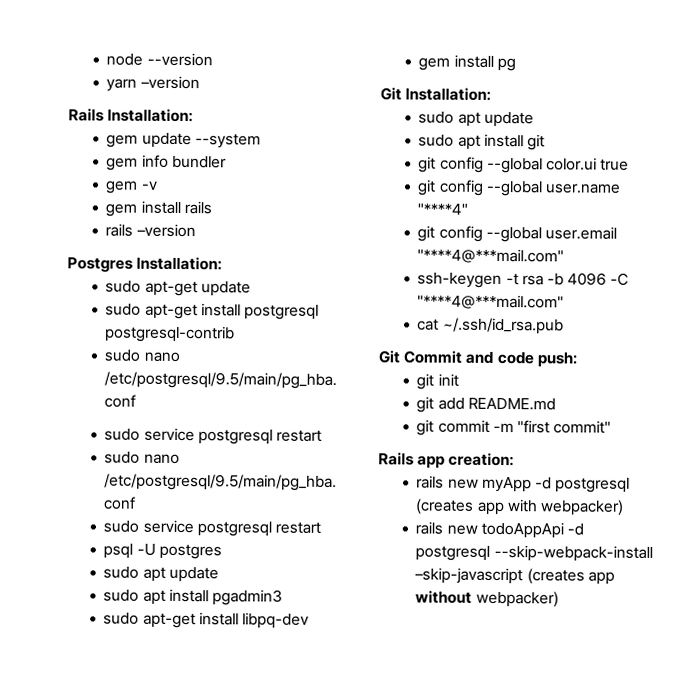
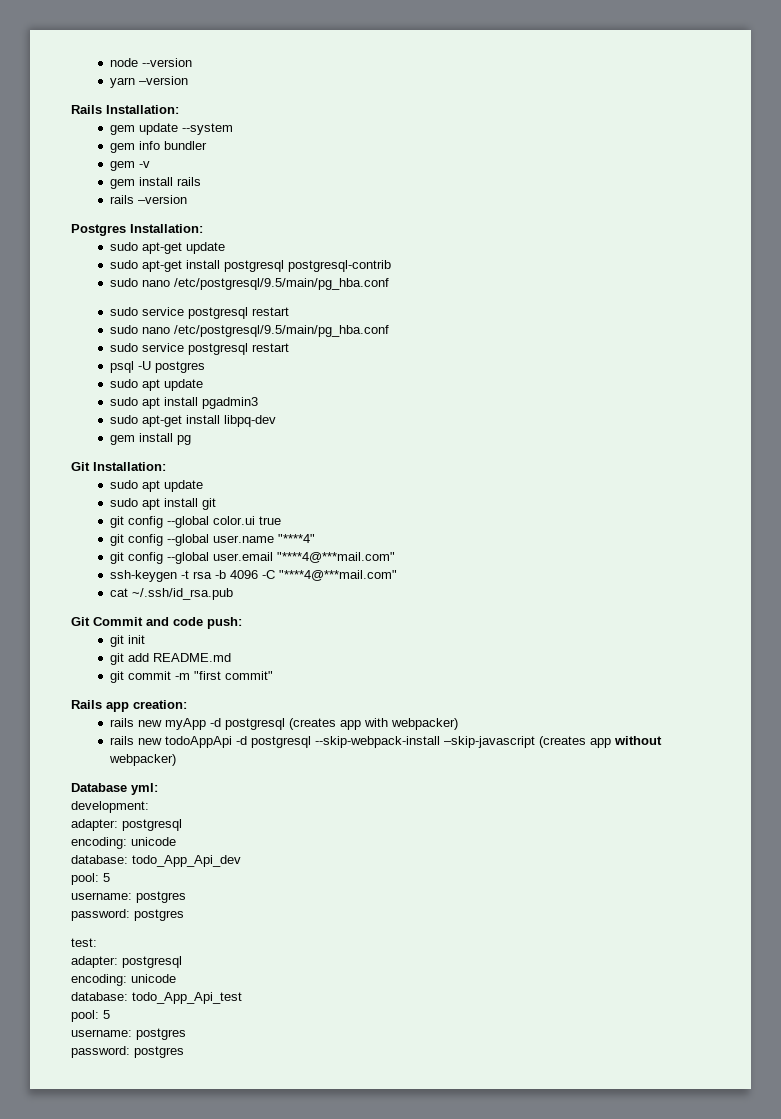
(559, 599) none -> [71,783,158,795] [71,801,149,813] [71,819,182,831] [71,837,176,849] [71,855,241,867] [71,873,110,885] [71,891,186,903] [71,909,184,921] [71,938,97,947] [71,956,182,968] [71,974,176,986] [71,992,242,1004] [71,1010,110,1022] [71,1028,186,1040] [71,1046,184,1058] // Database yml: // development: // adapter: postgresql // encoding: unicode // database: todo_App_Api_dev // pool: 5 // username: postgres // password: postgres // test: // adapter: postgresql // encoding: unicode // database: todo_App_Api_test // pool: 5 // username: postgres // password: postgres

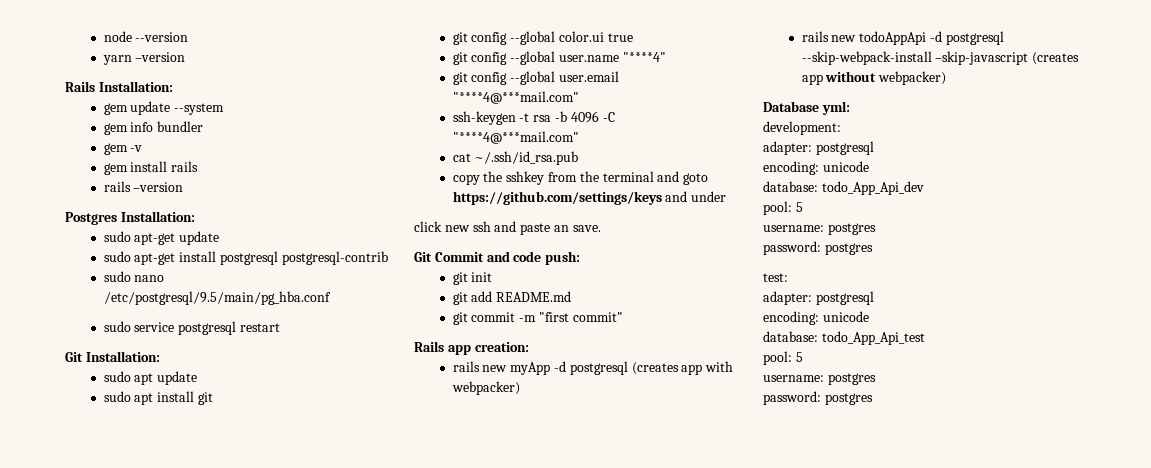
[109,325,389,337] [109,343,289,355] [109,361,205,373] [109,379,203,391] [109,397,258,409] [109,415,276,427] [109,433,191,445] // sudo nano /etc/postgresql/9.5/main/pg_hba.conf // sudo service postgresql restart // psql -U postgres // sudo apt update // sudo apt install pgadmin3 // sudo apt-get install libpq-dev // gem install pg -> (281, 327) none
(233, 594) none -> [452,171,709,185] [452,191,727,205] [414,221,601,235] // copy the sshkey from the terminal and goto https://github.com/settings/keys and under // click new ssh and paste an save.

